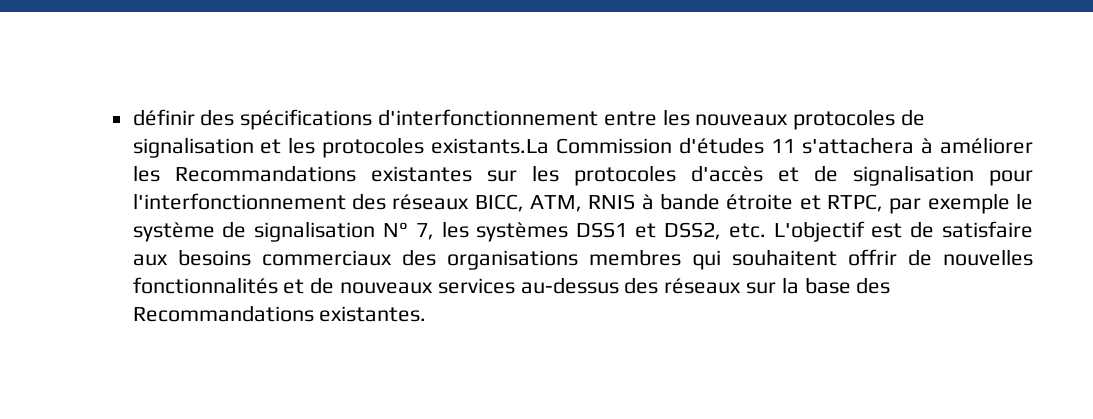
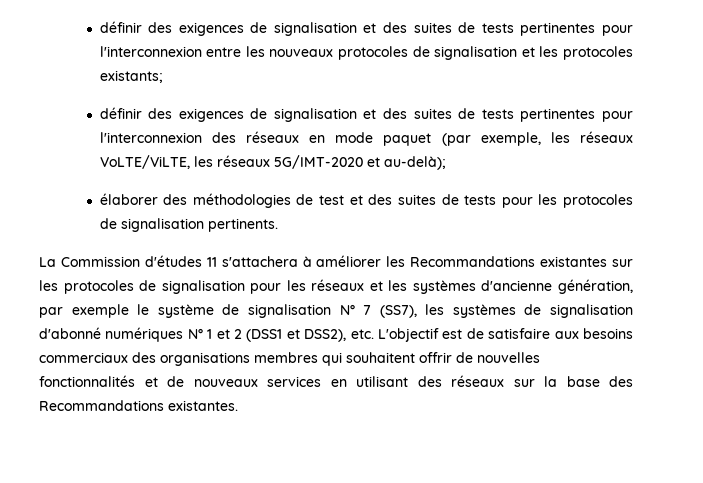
[132,109,598,130] définir des spécifications d'interfonctionnement -> [99,21,633,36] [99,46,202,57] définir des exigences de signalisation et des suites de tests pertinentes pour l'interconnexion
[431,138,550,154] existants.La -> [99,70,163,83] [99,107,633,122] [99,131,633,146] [99,155,446,170] [99,193,633,208] [99,218,278,232] [39,257,56,267] existants; // définir des exigences de signalisation et des suites de tests pertinentes pour l'interconnexion des réseaux en mode paquet (par exemple, les réseaux VoLTE/ViLTE, les réseaux 5G/IMT-2020 et au-delà); // élaborer des méthodologies de test et des suites de tests pour les protocoles de signalisation pertinents. // La
[690,165,799,182] d'accès et -> (134, 287) none
[132,193,883,212] l'interfonctionnement des réseaux BICC, ATM, RNIS à bande étroite et RTPC, -> [286,279,633,294] les réseaux et les systèmes d'ancienne génération,
[415,221,721,242] 7, les systèmes DSS1 et DSS2, -> [363,304,633,318] [39,327,347,342] 7 (SS7), les systèmes de signalisation d'abonné numériques N° 1 et 2 (DSS1 et DSS2),
[520,277,619,294] au-dessus -> [330,376,408,387] en utilisant

